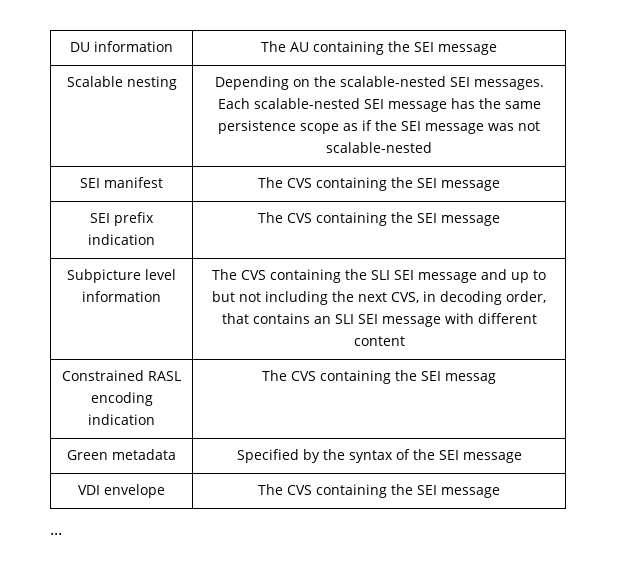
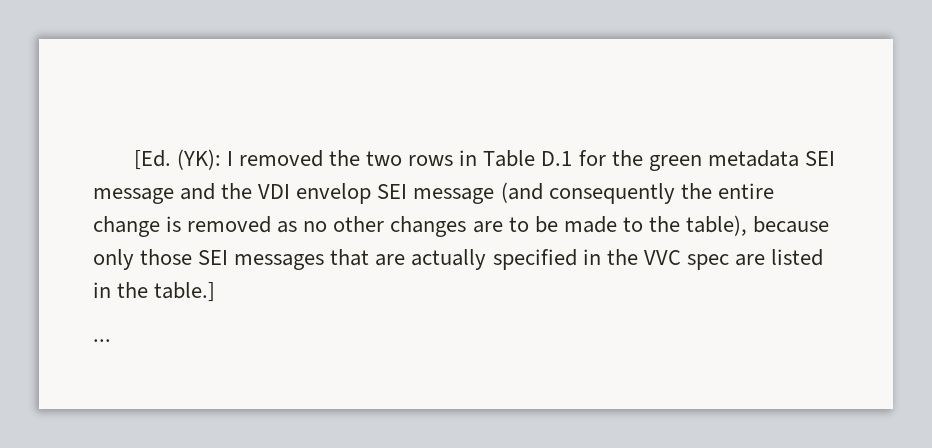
[70,41,173,52] [261,41,498,55] [66,76,177,90] [214,76,544,90] [217,98,541,112] [218,120,540,134] [326,142,433,153] [80,177,163,188] [258,177,501,191] [90,212,154,226] [88,234,155,245] [258,212,501,226] [67,269,176,283] [82,291,161,302] [212,269,546,283] [212,291,546,305] [221,313,537,327] [353,336,405,346] [62,370,181,381] [90,392,153,406] [88,414,155,425] [262,370,497,384] [67,449,176,460] [236,449,522,463] [78,484,165,498] [258,484,501,498] DU information | The AU containing the SEI message // Scalable nesting | Depending on the scalable-nested SEI messages. Each scalable-nested SEI message has the same persistence scope as if the SEI message was not scalable-nested // SEI manifest | The CVS containing the SEI message // SEI prefix indication | The CVS containing the SEI message // Subpicture level information | The CVS containing the SLI SEI message and up to but not including the next CVS, in decoding order, that contains an SLI SEI message with different content // Constrained RASL encoding indication | The CVS containing the SEI messag // Green metadata | Specified by the syntax of the SEI message // VDI envelope | The CVS containing the SEI message -> [133,149,835,171] [93,182,774,204] [93,215,830,237] [93,249,823,270] [93,282,216,302] [Ed. (YK): I removed the two rows in Table D.1 for the green metadata SEI message and the VDI envelop SEI message (and consequently the entire change is removed as no other changes are to be made to the table), because only those SEI messages that are actually specified in the VVC spec are listed in the table.]

